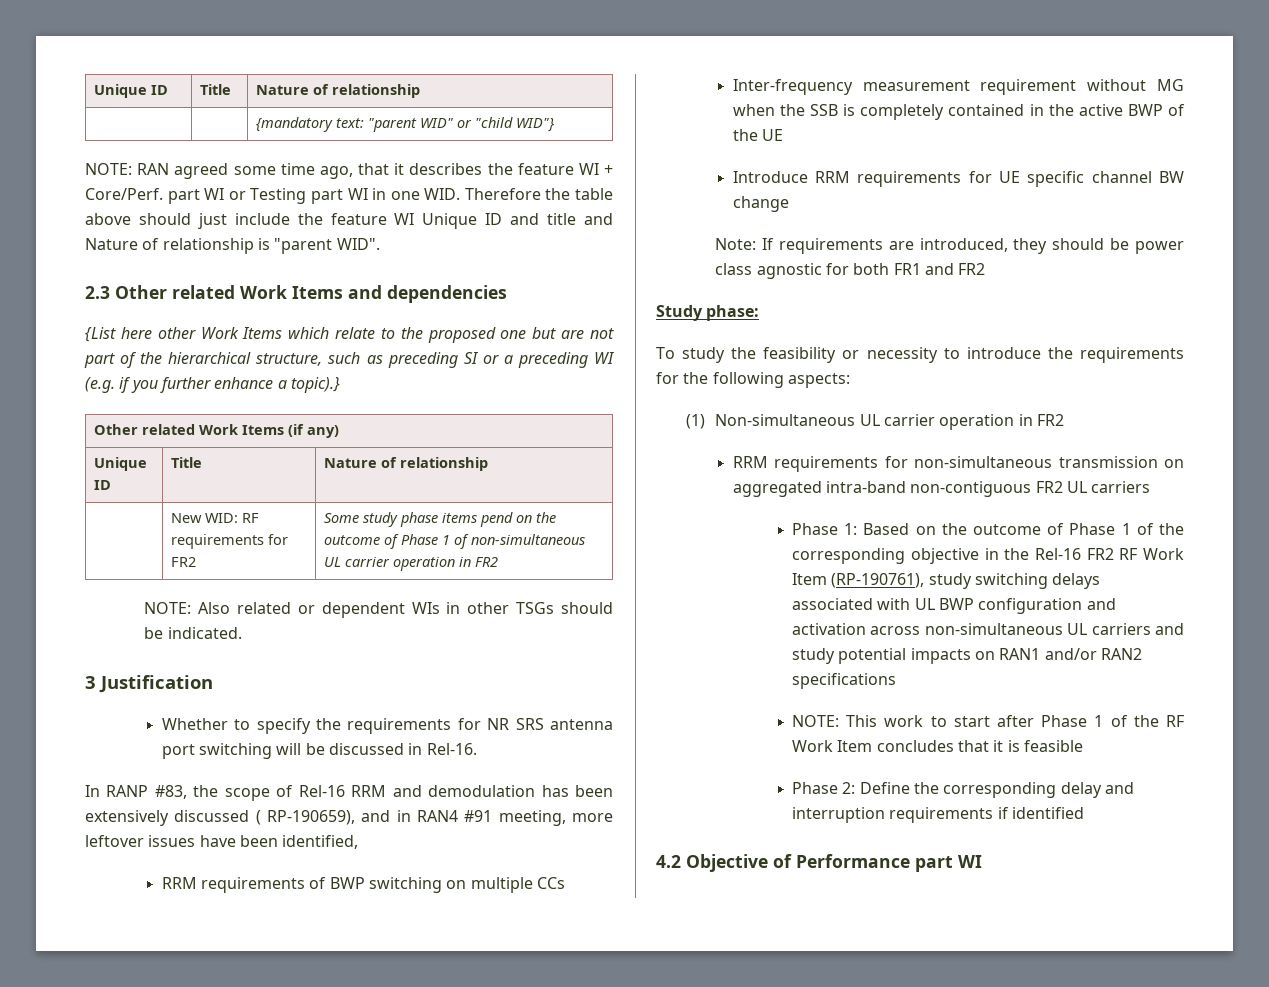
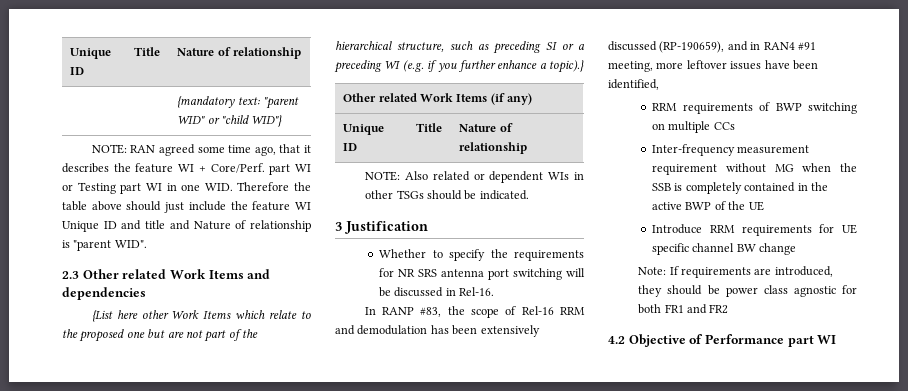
[170,513,259,523] [170,534,288,549] [170,557,196,567] [323,512,556,527] [323,534,585,549] [323,557,498,571] // | New WID: RF requirements for FR2 | Some study phase items pend on the outcome of Phase 1 of non-simultaneous UL carrier operation in FR2 -> (528, 148) none
[255,810,355,825] ( RP-190659), -> [659,41,725,53] (RP-190659),
[656,305,760,321] [656,347,1184,363] [656,372,850,388] [685,414,1064,430] [732,456,1184,472] [732,481,1151,497] [792,523,1184,535] [792,548,1184,564] [792,573,1101,589] [792,598,1116,614] [792,623,1184,635] [792,648,1143,664] [792,673,897,689] [792,715,1184,727] [792,740,1084,752] [792,782,1135,798] [792,807,1085,823] // Study phase: // To study the feasibility or necessity to introduce the requirements for the following aspects: // (1) Non-simultaneous UL carrier operation in FR2 // RRM requirements for non-simultaneous transmission on aggregated intra-band non-contiguous FR2 UL carriers // Phase 1: Based on the outcome of Phase 1 of the corresponding objective in the Rel-16 FR2 RF Work Item (RP-190761), study switching delays associated with UL BWP configuration and activation across non-simultaneous UL carriers and study potential impacts on RAN1 and/or RAN2 specifications // NOTE: This work to start after Phase 1 of the RF Work Item concludes that it is feasible // Phase 2: Define the corresponding delay and interruption requirements if identified -> (729, 309) none

